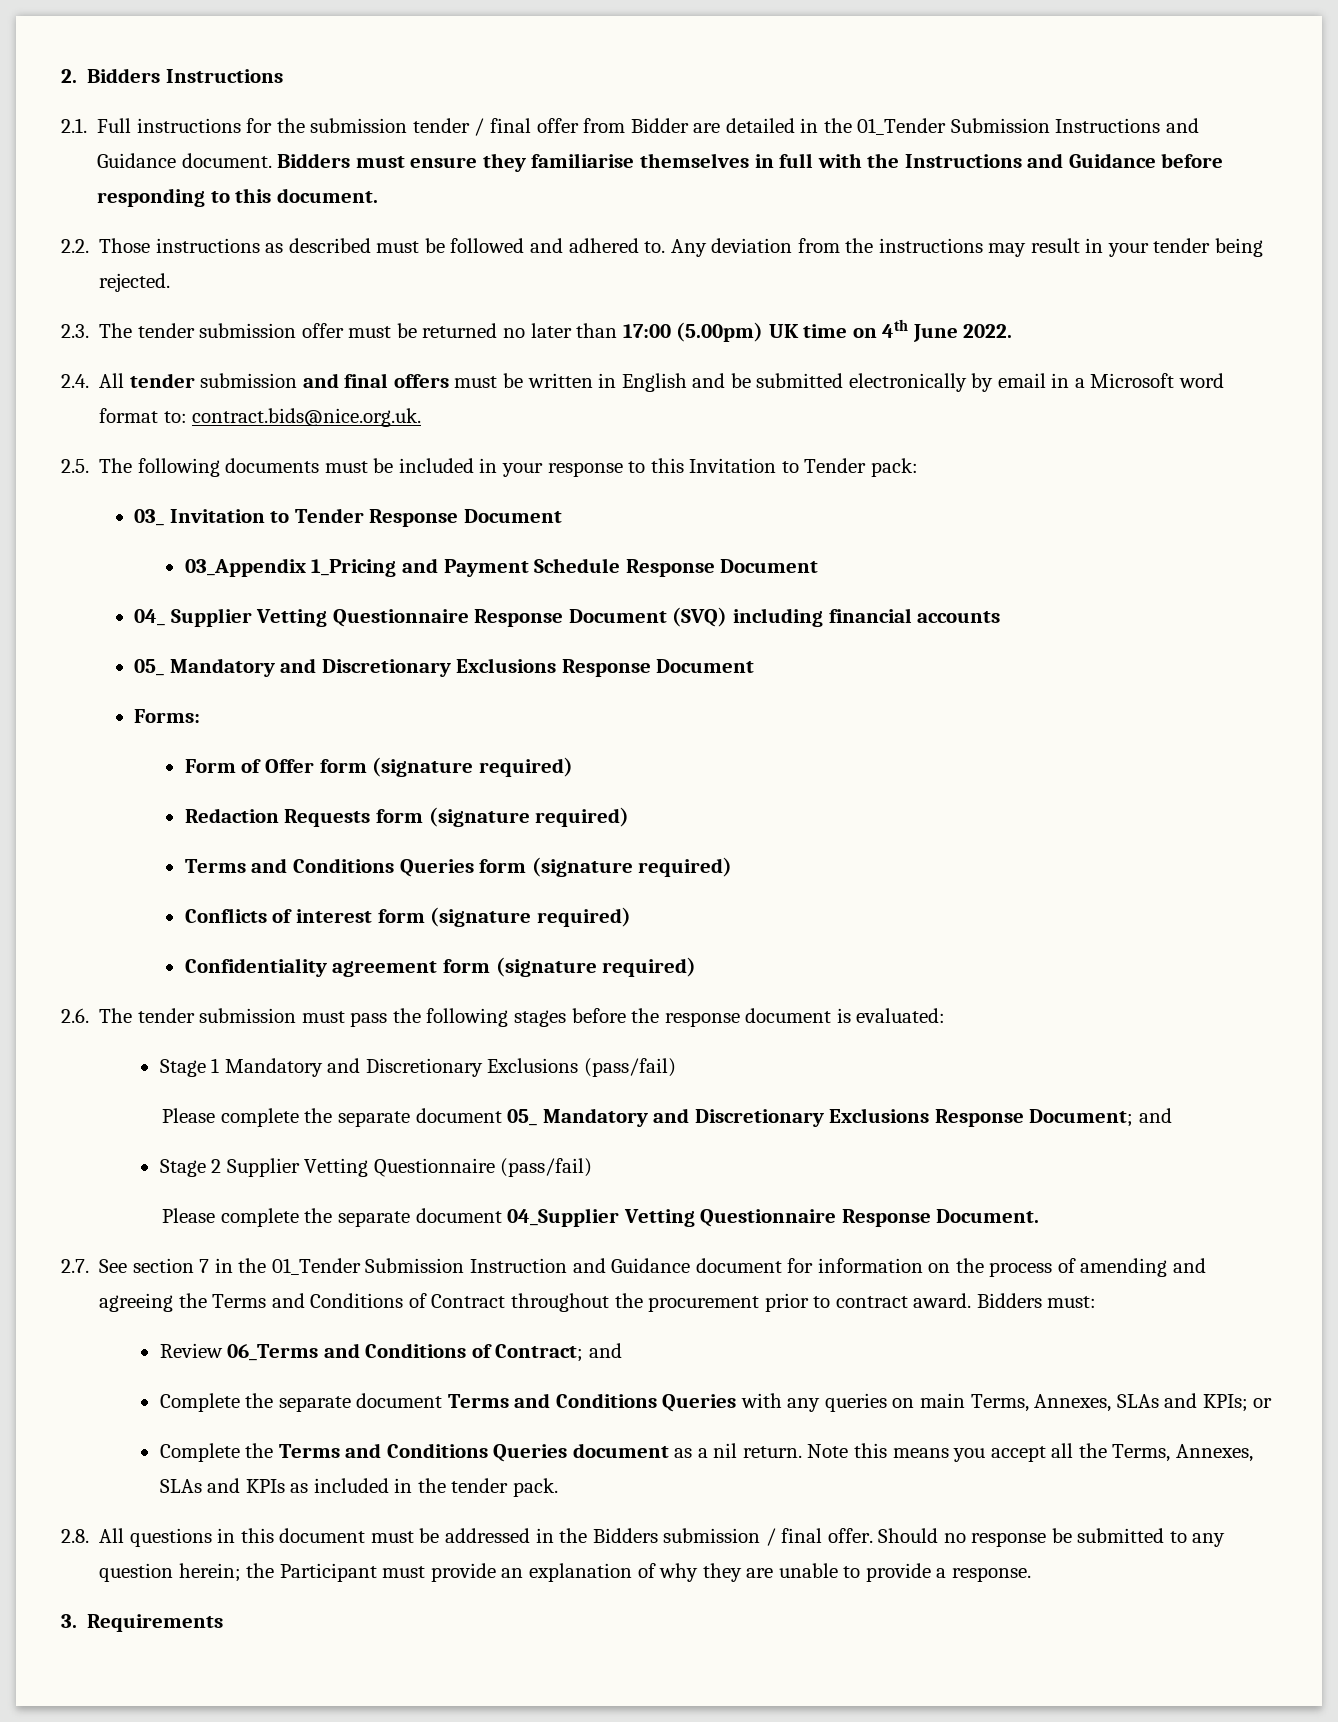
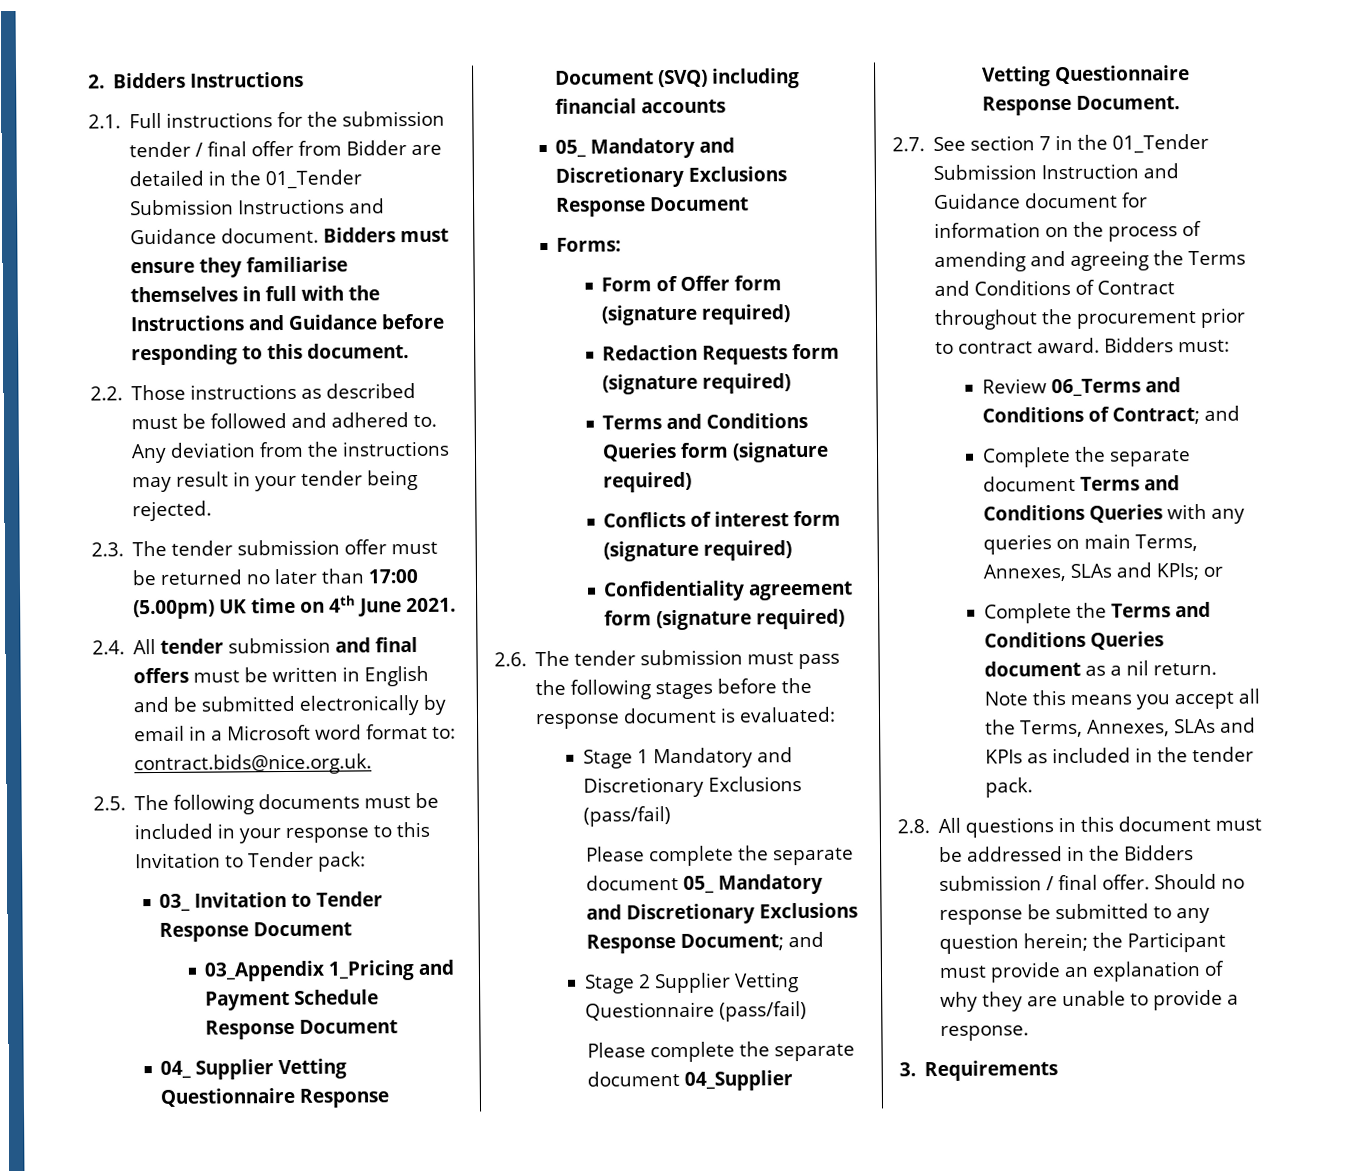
[963,324,1013,338] 2022. -> [406,597,457,613] 2021.

